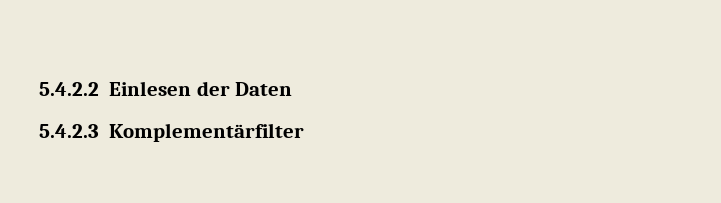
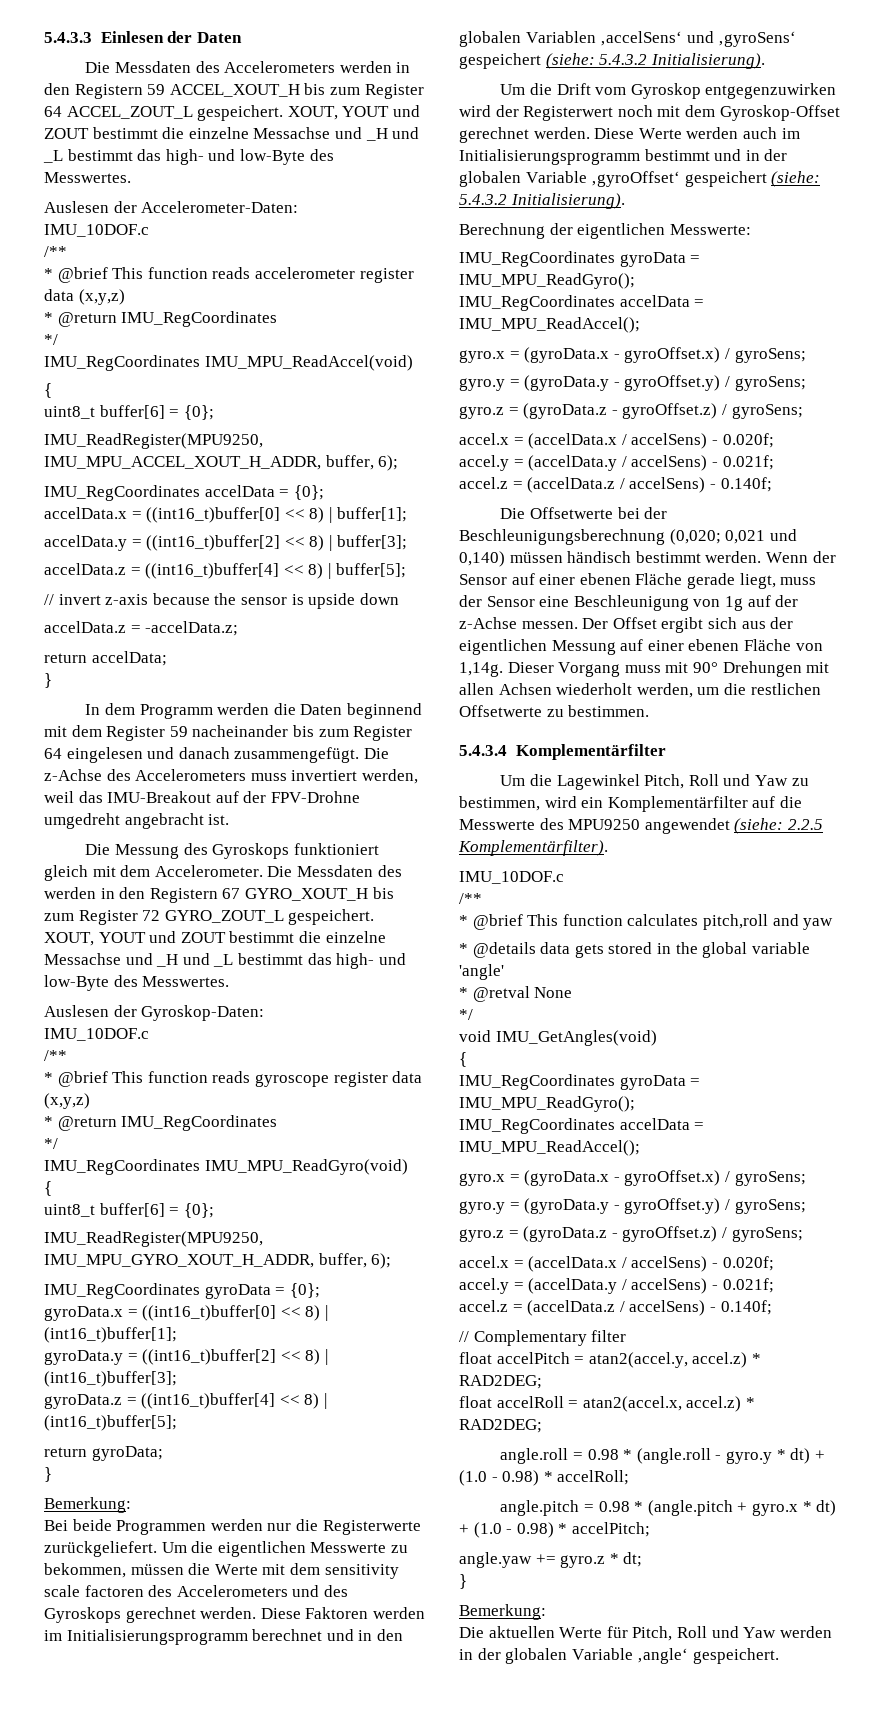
[39,82,99,96] 5.4.2.2 -> [44,32,92,43] 5.4.3.3
[39,123,305,142] 5.4.2.3 Komplementärfilter -> [85,61,411,73] [44,83,424,99] [44,105,420,121] [44,127,420,141] [43,149,334,165] [44,172,131,183] [44,201,299,213] [44,224,149,237] [44,246,67,257] [44,267,414,283] [44,289,125,305] [44,311,278,327] [44,334,58,345] [44,355,413,371] [44,383,52,398] [44,405,214,420] [44,433,263,449] [44,455,399,471] [44,485,324,501] [44,507,407,523] [44,535,407,551] [44,563,406,579] [44,593,399,609] [44,621,239,636] [44,651,167,666] [44,673,52,688] [85,703,422,719] [44,725,413,741] [44,747,389,763] [44,769,418,784] [44,791,360,803] [44,813,230,829] [85,843,379,859] [44,865,402,881] [44,887,394,903] [44,909,375,925] [44,931,386,946] [44,953,406,969] [44,975,230,991] [44,1005,265,1021] [44,1028,149,1041] [44,1050,67,1061] [44,1071,423,1087] [44,1093,90,1109] [44,1115,278,1131] [44,1138,58,1149] [44,1159,408,1175] [44,1181,52,1196] [44,1203,214,1218] [44,1231,263,1247] [44,1253,392,1269] [44,1283,320,1299] [44,1305,328,1321] [44,1327,177,1343] [44,1349,328,1365] [44,1371,177,1387] [44,1393,327,1409] [44,1415,177,1431] [44,1446,163,1461] [44,1467,52,1482] [44,1497,131,1513] [44,1519,421,1535] [44,1541,408,1557] [44,1563,399,1579] [44,1585,348,1597] [44,1607,425,1623] [44,1629,403,1645] [459,31,797,47] [459,53,765,69] [500,83,837,99] [459,105,840,121] [459,127,800,143] [459,149,788,165] [459,171,821,187] [459,193,625,209] [459,223,751,239] [459,251,701,267] [459,273,635,289] [459,295,705,311] [459,317,640,333] [459,347,806,363] [459,375,806,391] [459,403,803,419] [459,433,774,449] [459,455,774,471] [459,477,772,493] [500,507,668,519] [459,529,797,545] [459,551,836,567] [459,573,817,589] [459,595,799,611] [459,617,794,633] [459,639,823,655] [459,661,830,677] [459,683,821,698] [459,705,650,717] [459,744,666,760] [500,774,809,790] [459,796,802,812] [459,818,823,834] [458,840,608,856] [459,871,564,884] [459,893,482,904] [459,914,834,930] [459,942,810,958] [459,964,504,980] [459,986,573,1002] [459,1009,473,1020] [459,1030,657,1046] [459,1052,467,1067] [459,1074,701,1090] [459,1096,635,1112] [459,1118,705,1134] [459,1140,640,1156] [459,1170,806,1186] [459,1198,806,1214] [459,1226,803,1242] [459,1256,774,1272] [459,1278,774,1294] [459,1300,772,1316] [459,1330,627,1346] [459,1352,761,1368] [459,1375,542,1389] [459,1396,755,1412] [459,1419,542,1433] [500,1448,825,1464] [459,1470,630,1486] [500,1500,837,1516] [459,1522,650,1538] [459,1552,643,1568] [459,1574,467,1589] [459,1604,546,1620] [459,1626,832,1641] [459,1648,779,1664] Die Messdaten des Accelerometers werden in den Registern 59 ACCEL_XOUT_H bis zum Register 64 ACCEL_ZOUT_L gespeichert. XOUT, YOUT und ZOUT bestimmt die einzelne Messachse und _H und _L bestimmt das high- und low-Byte des Messwertes. // Auslesen der Accelerometer-Daten: // IMU_10DOF.c // /** // * @brief This function reads accelerometer register data (x,y,z) // * @return IMU_RegCoordinates // */ // IMU_RegCoordinates IMU_MPU_ReadAccel(void) // { // uint8_t buffer[6] = {0}; // IMU_ReadRegister(MPU9250, IMU_MPU_ACCEL_XOUT_H_ADDR, buffer, 6); // IMU_RegCoordinates accelData = {0}; // accelData.x = ((int16_t)buffer[0] << 8) | buffer[1]; // accelData.y = ((int16_t)buffer[2] << 8) | buffer[3]; // accelData.z = ((int16_t)buffer[4] << 8) | buffer[5]; // // invert z-axis because the sensor is upside down // accelData.z = -accelData.z; // return accelData; // } // In dem Programm werden die Daten beginnend mit dem Register 59 nacheinander bis zum Register 64 eingelesen und danach zusammengefügt. Die z-Achse des Accelerometers muss invertiert werden, weil das IMU-Breakout auf der FPV-Drohne umgedreht angebracht ist. // Die Messung des Gyroskops funktioniert gleich mit dem Accelerometer. Die Messdaten des werden in den Registern 67 GYRO_XOUT_H bis zum Register 72 GYRO_ZOUT_L gespeichert. XOUT, YOUT und ZOUT bestimmt die einzelne Messachse und _H und _L bestimmt das high- und low-Byte des Messwertes. // Auslesen der Gyroskop-Daten: // IMU_10DOF.c // /** // * @brief This function reads gyroscope register data (x,y,z) // * @return IMU_RegCoordinates // */ // IMU_RegCoordinates IMU_MPU_ReadGyro(void) // { // uint8_t buffer[6] = {0}; // IMU_ReadRegister(MPU9250, IMU_MPU_GYRO_XOUT_H_ADDR, buffer, 6); // IMU_RegCoordinates gyroData = {0}; // gyroData.x = ((int16_t)buffer[0] << 8) | (int16_t)buffer[1]; // gyroData.y = ((int16_t)buffer[2] << 8) | (int16_t)buffer[3]; // gyroData.z = ((int16_t)buffer[4] << 8) | (int16_t)buffer[5]; // return gyroData; // } // Bemerkung: // Bei beide Programmen werden nur die Registerwerte zurückgeliefert. Um die eigentlichen Messwerte zu bekommen, müssen die Werte mit dem sensitivity scale factoren des Accelerometers und des Gyroskops gerechnet werden. Diese Faktoren werden im Initialisierungsprogramm berechnet und in den globalen Variablen ‚accelSens‘ und ‚gyroSens‘ gespeichert (siehe: 5.4.3.2 Initialisierung). // Um die Drift vom Gyroskop entgegenzuwirken wird der Registerwert noch mit dem Gyroskop-Offset gerechnet werden. Diese Werte werden auch im Initialisierungsprogramm bestimmt und in der globalen Variable ‚gyroOffset‘ gespeichert (siehe: 5.4.3.2 Initialisierung). // Berechnung der eigentlichen Messwerte: // IMU_RegCoordinates gyroData = IMU_MPU_ReadGyro(); // IMU_RegCoordinates accelData = IMU_MPU_ReadAccel(); // gyro.x = (gyroData.x - gyroOffset.x) / gyroSens; // gyro.y = (gyroData.y - gyroOffset.y) / gyroSens; // gyro.z = (gyroData.z - gyroOffset.z) / gyroSens; // accel.x = (accelData.x / accelSens) - 0.020f; // accel.y = (accelData.y / accelSens) - 0.021f; // accel.z = (accelData.z / accelSens) - 0.140f; // Die Offsetwerte bei der Beschleunigungsberechnung (0,020; 0,021 und 0,140) müssen händisch bestimmt werden. Wenn der Sensor auf einer ebenen Fläche gerade liegt, muss der Sensor eine Beschleunigung von 1g auf der z-Achse messen. Der Offset ergibt sich aus der eigentlichen Messung auf einer ebenen Fläche von 1,14g. Dieser Vorgang muss mit 90° Drehungen mit allen Achsen wiederholt werden, um die restlichen Offsetwerte zu bestimmen. // 5.4.3.4 Komplementärfilter // Um die Lagewinkel Pitch, Roll und Yaw zu bestimmen, wird ein Komplementärfilter auf die Messwerte des MPU9250 angewendet (siehe: 2.2.5 Komplementärfilter). // IMU_10DOF.c // /** // * @brief This function calculates pitch,roll and yaw // * @details data gets stored in the global variable 'angle' // * @retval None // */ // void IMU_GetAngles(void) // { // IMU_RegCoordinates gyroData = IMU_MPU_ReadGyro(); // IMU_RegCoordinates accelData = IMU_MPU_ReadAccel(); // gyro.x = (gyroData.x - gyroOffset.x) / gyroSens; // gyro.y = (gyroData.y - gyroOffset.y) / gyroSens; // gyro.z = (gyroData.z - gyroOffset.z) / gyroSens; // accel.x = (accelData.x / accelSens) - 0.020f; // accel.y = (accelData.y / accelSens) - 0.021f; // accel.z = (accelData.z / accelSens) - 0.140f; // // Complementary filter // float accelPitch = atan2(accel.y, accel.z) * RAD2DEG; // float accelRoll = atan2(accel.x, accel.z) * RAD2DEG; // angle.roll = 0.98 * (angle.roll - gyro.y * dt) + (1.0 - 0.98) * accelRoll; // angle.pitch = 0.98 * (angle.pitch + gyro.x * dt) + (1.0 - 0.98) * accelPitch; // angle.yaw += gyro.z * dt; // } // Bemerkung: // Die aktuellen Werte für Pitch, Roll und Yaw werden in der globalen Variable ‚angle‘ gespeichert.

